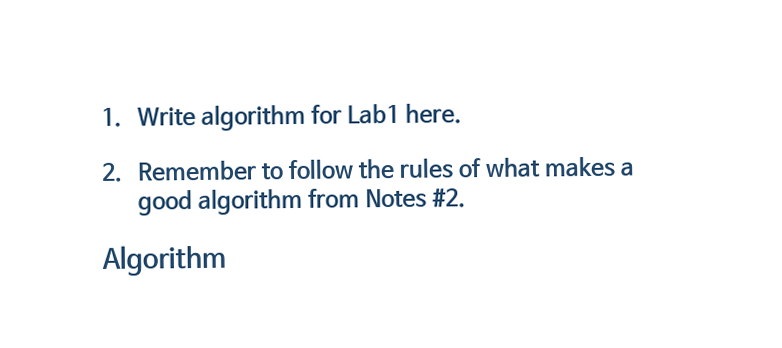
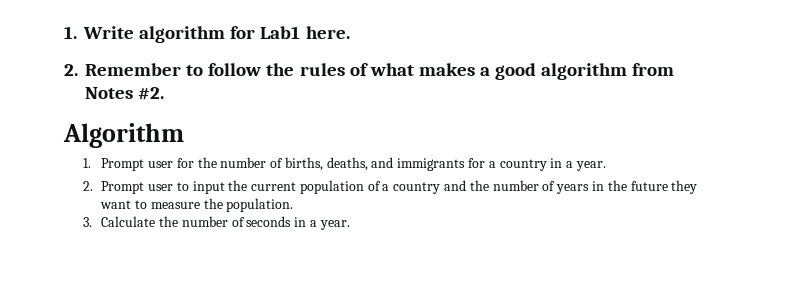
(227, 260) none -> [82,157,606,171] [82,180,698,194] [100,198,294,212] [82,216,350,230] // 1. Prompt user for the number of births, deaths, and immigrants for a country in a year. // 2. Prompt user to input the current population of a country and the number of years in the future they want to measure the population. // 3. Calculate the number of seconds in a year.

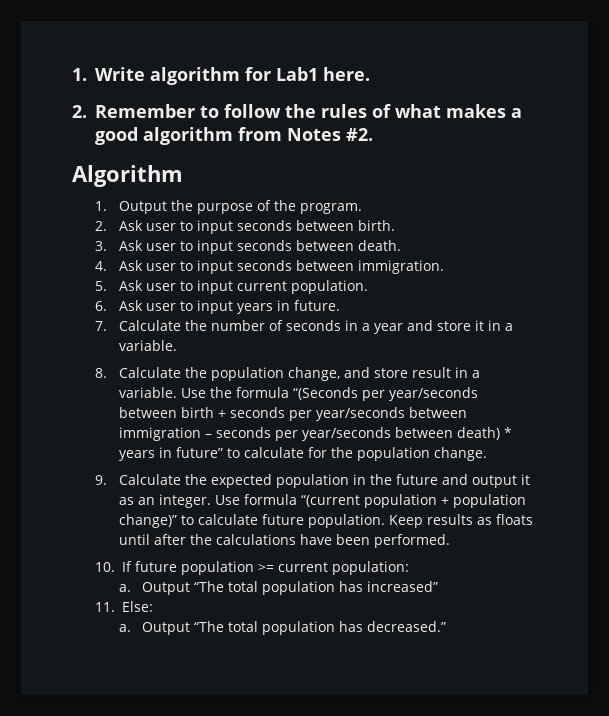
[101,157,606,171] [82,180,698,194] [100,198,294,212] [82,217,92,227] Prompt user for the number of births, deaths, and immigrants for a country in a year. // 2. Prompt user to input the current population of a country and the number of years in the future they want to measure the population. // 3. -> [118,200,362,214] [95,220,395,234] [95,240,401,254] [95,260,444,274] [95,280,368,294] [95,300,340,314] [95,321,108,331] Output the purpose of the program. // 2. Ask user to input seconds between birth. // 3. Ask user to input seconds between death. // 4. Ask user to input seconds between immigration. // 5. Ask user to input current population. // 6. Ask user to input years in future. // 7.
[319,220,350,230] year. -> [373,320,513,334] [118,340,177,351] [95,367,480,381] [118,387,478,401] [118,407,467,421] [118,427,512,441] [118,447,487,461] [95,474,530,488] [118,494,526,508] [118,514,533,528] [118,534,450,548] [95,561,410,575] [118,581,438,595] [95,601,154,612] [118,621,446,635] year and store it in a variable. // 8. Calculate the population change, and store result in a variable. Use the formula “(Seconds per year/seconds between birth + seconds per year/seconds between immigration – seconds per year/seconds between death) * years in future” to calculate for the population change. // 9. Calculate the expected population in the future and output it as an integer. Use formula “(current population + population change)” to calculate future population. Keep results as floats until after the calculations have been performed. // 10. If future population >= current population: // a. Output “The total population has increased” // 11. Else: // a. Output “The total population has decreased.”

